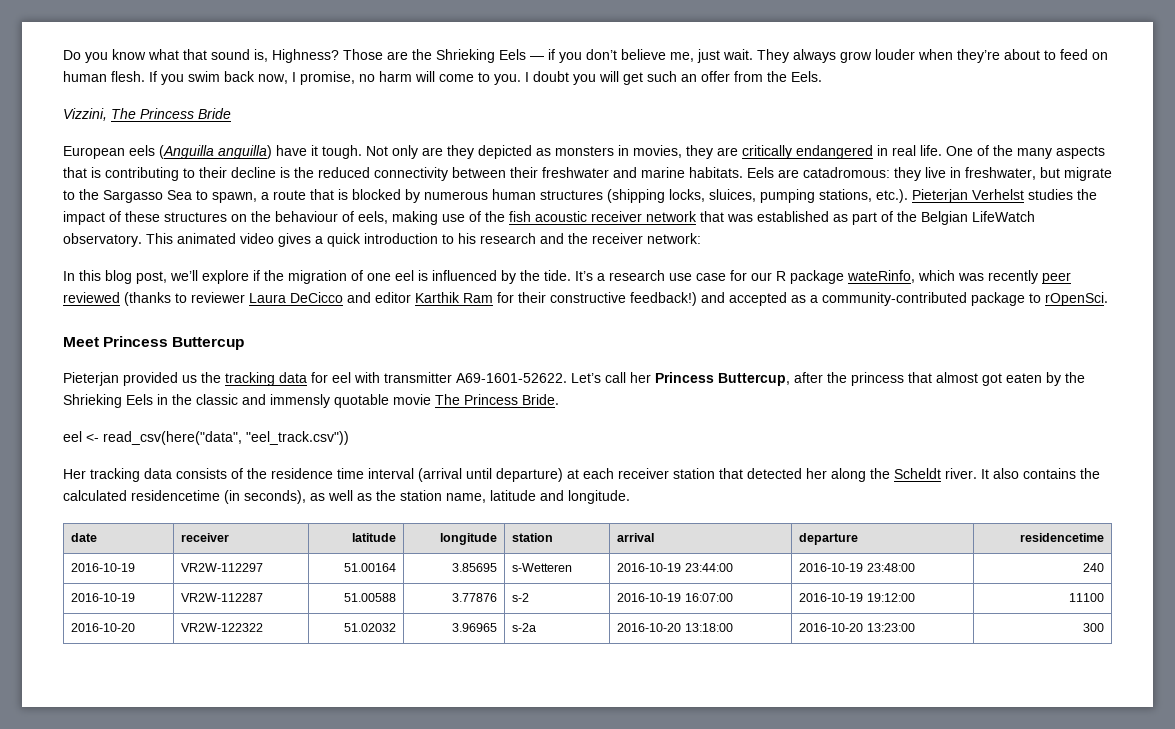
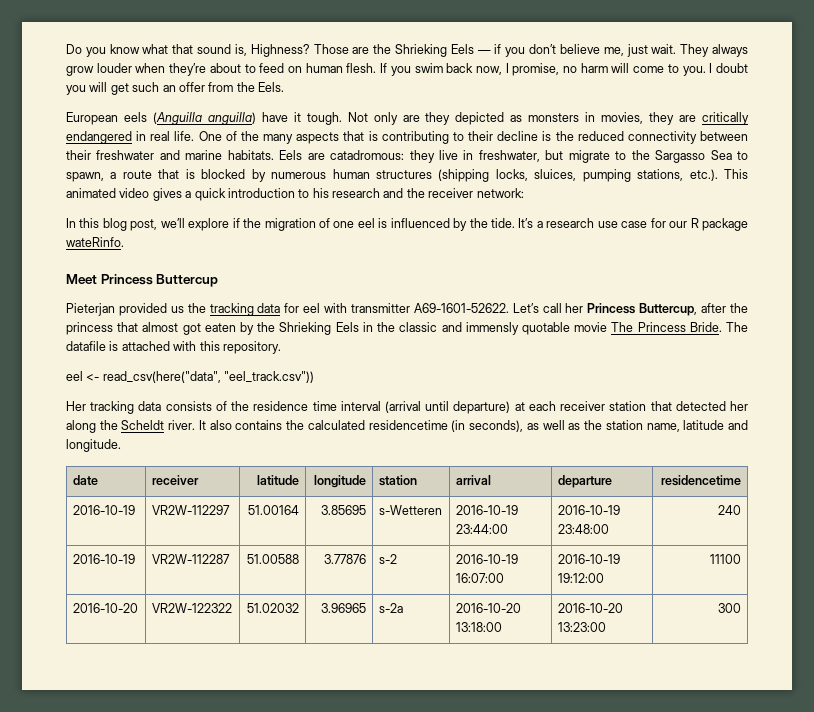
[63,108,231,121] // Vizzini, The Princess Bride -> (284, 87) none
[912,189,1097,203] [63,211,1035,225] [63,233,142,247] Pieterjan Verhelst studies the impact of these structures on the behaviour of eels, making use of the fish acoustic receiver network that was established as part of the Belgian LifeWatch observatory. -> (718, 175) none
[847,270,1071,284] [63,292,1108,306] wateRinfo, which was recently peer reviewed (thanks to reviewer Laura DeCicco and editor Karthik Ram for their constructive feedback!) and accepted as a community-contributed package to rOpenSci. -> [66,237,124,247] wateRinfo.
(559, 399) none -> [726,322,749,332] [66,341,281,354] The datafile is attached with this repository.

